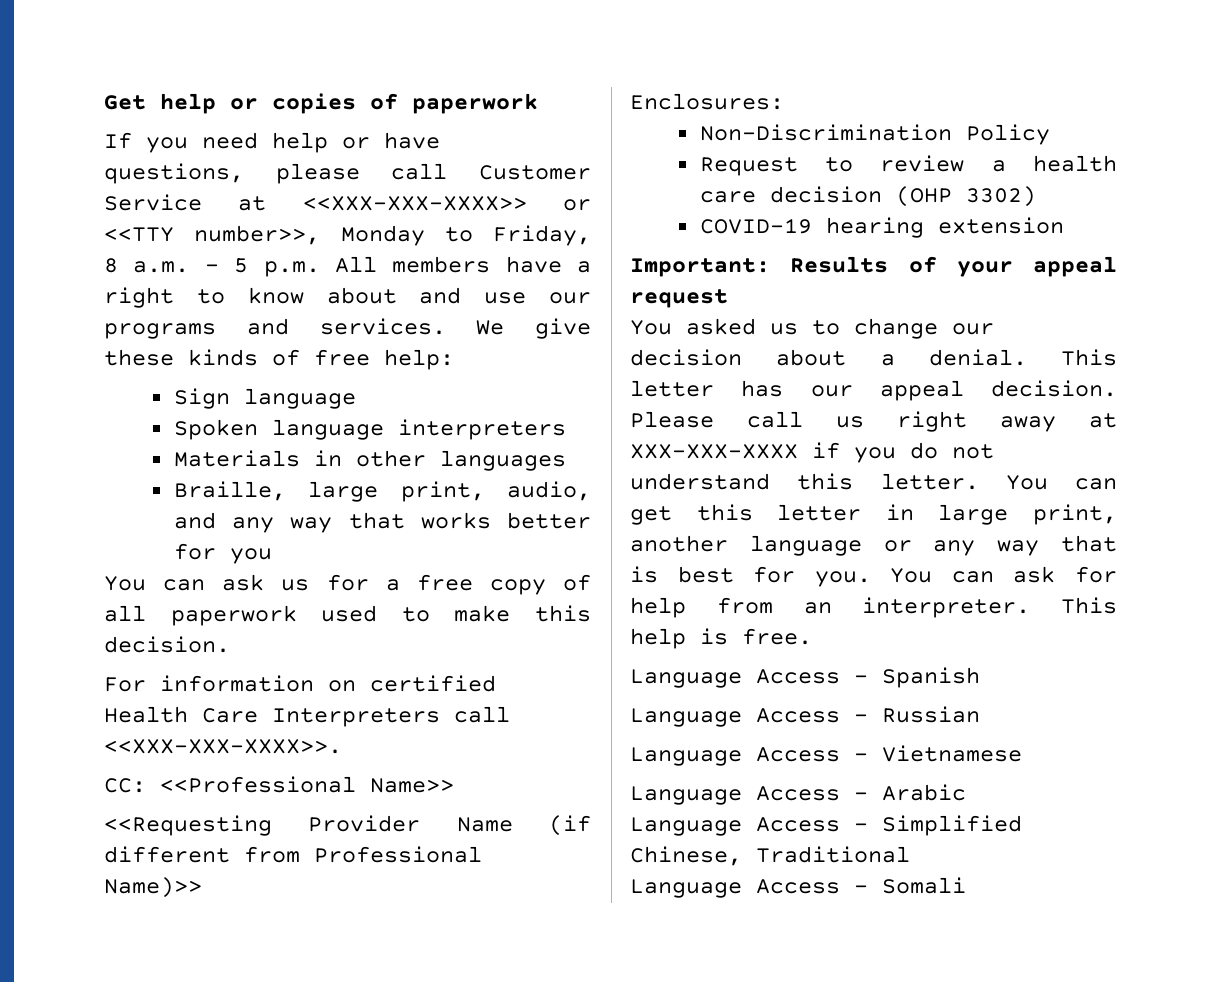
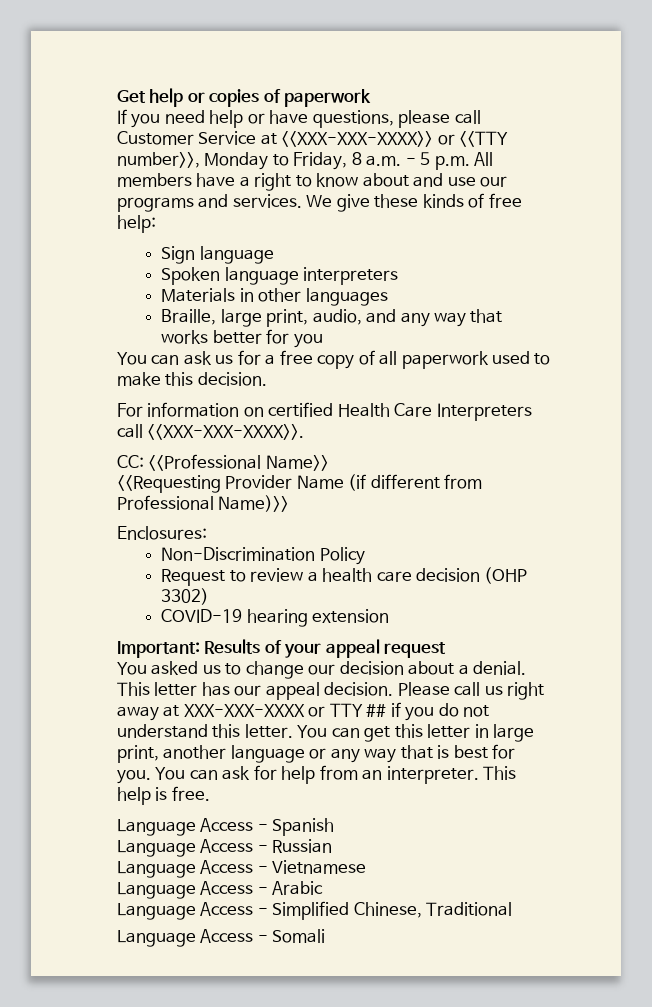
(798, 451) none -> [308,703,387,717] or TTY ##

